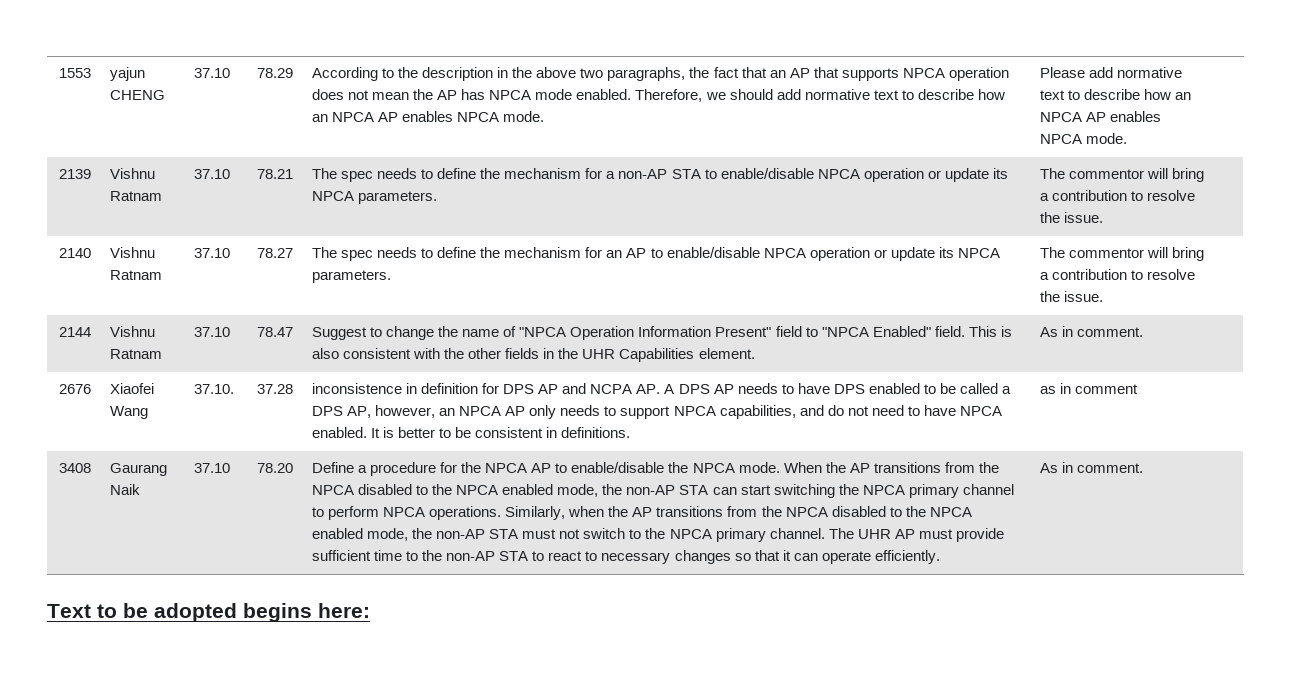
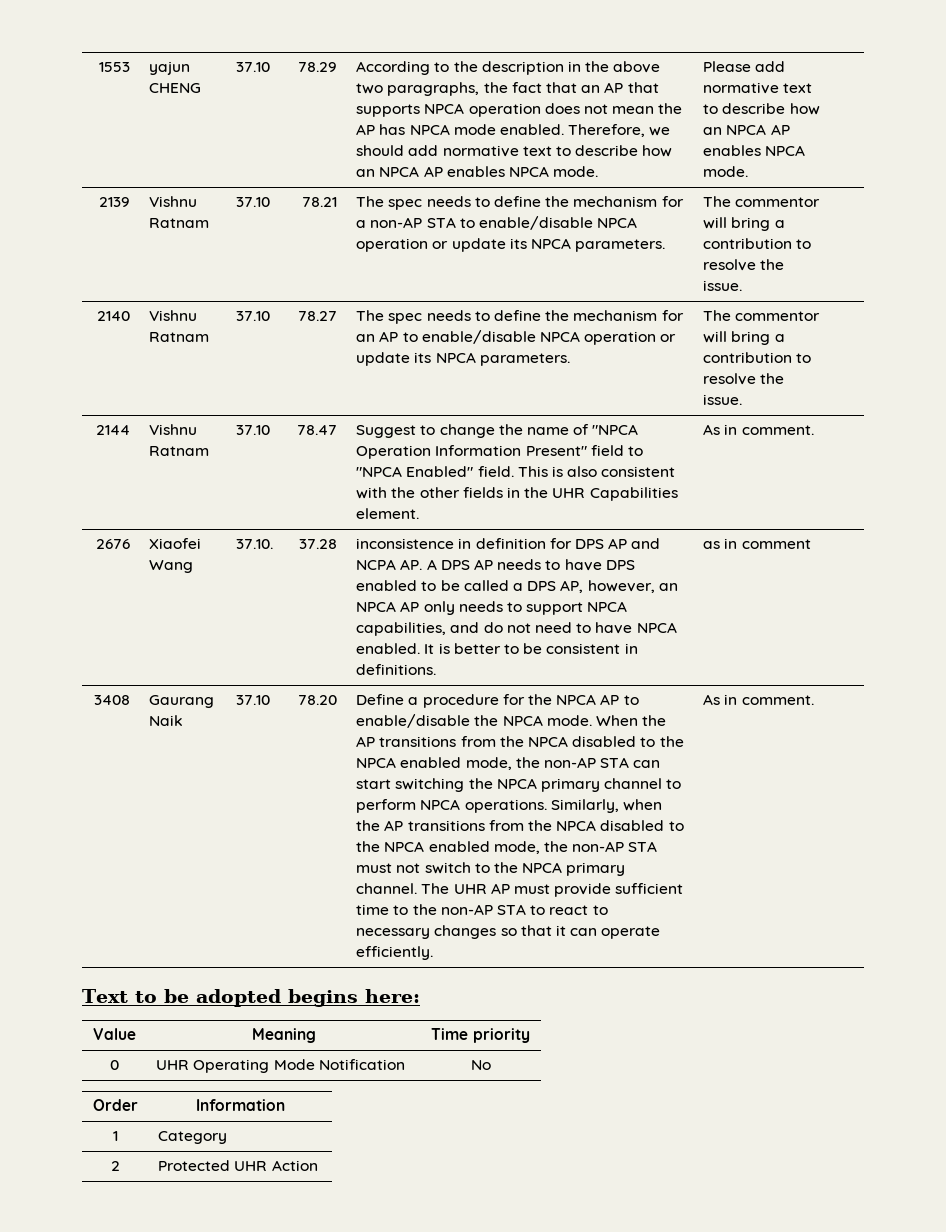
(370, 610) none -> [93,1028,136,1040] [251,1028,316,1043] [431,1028,530,1043] [110,1060,119,1070] [156,1059,405,1073] [470,1060,491,1070] [93,1099,138,1111] [195,1099,285,1111] [113,1131,118,1141] [158,1131,228,1144] [111,1161,120,1171] [158,1160,318,1171] // Value | Meaning | Time priority // 0 | UHR Operating Mode Notification | No // Order | Information // 1 | Category // 2 | Protected UHR Action

